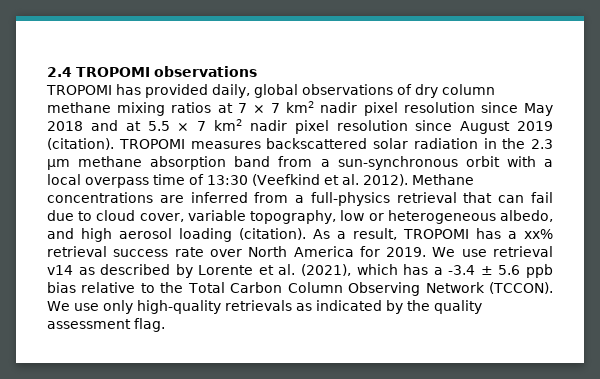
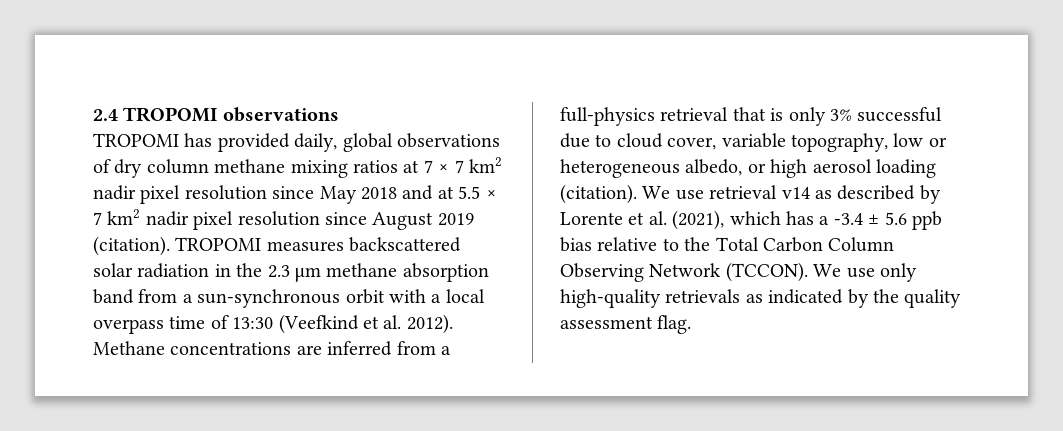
[498,192,553,203] can fail -> [770,107,943,126] is only 3% successful
[47,228,74,239] and -> [747,163,766,173] or
[313,228,553,240] [47,246,427,257] As a result, TROPOMI has a xx% retrieval success rate over North America for 2019. -> (637, 194) none

